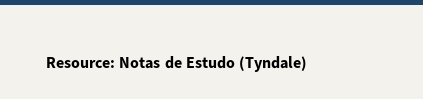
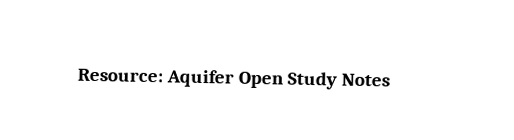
[119,56,308,72] Notas de Estudo (Tyndale) -> [165,69,390,90] Aquifer Open Study Notes

